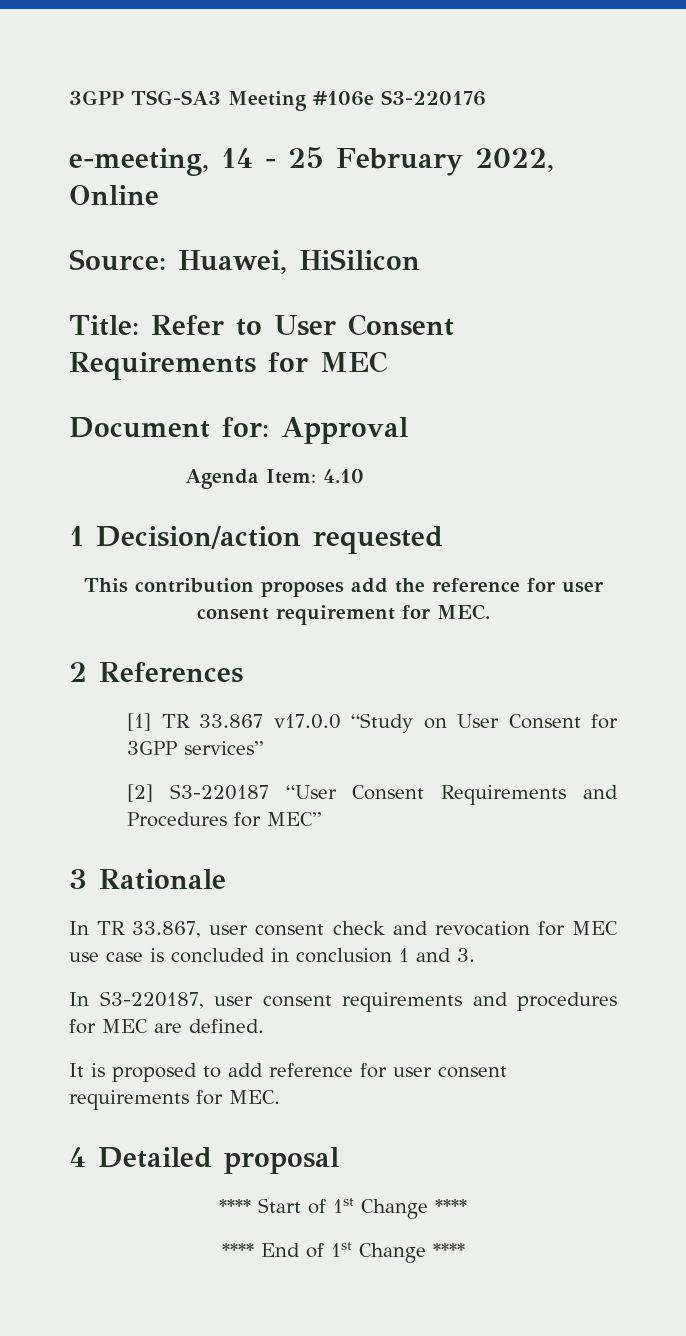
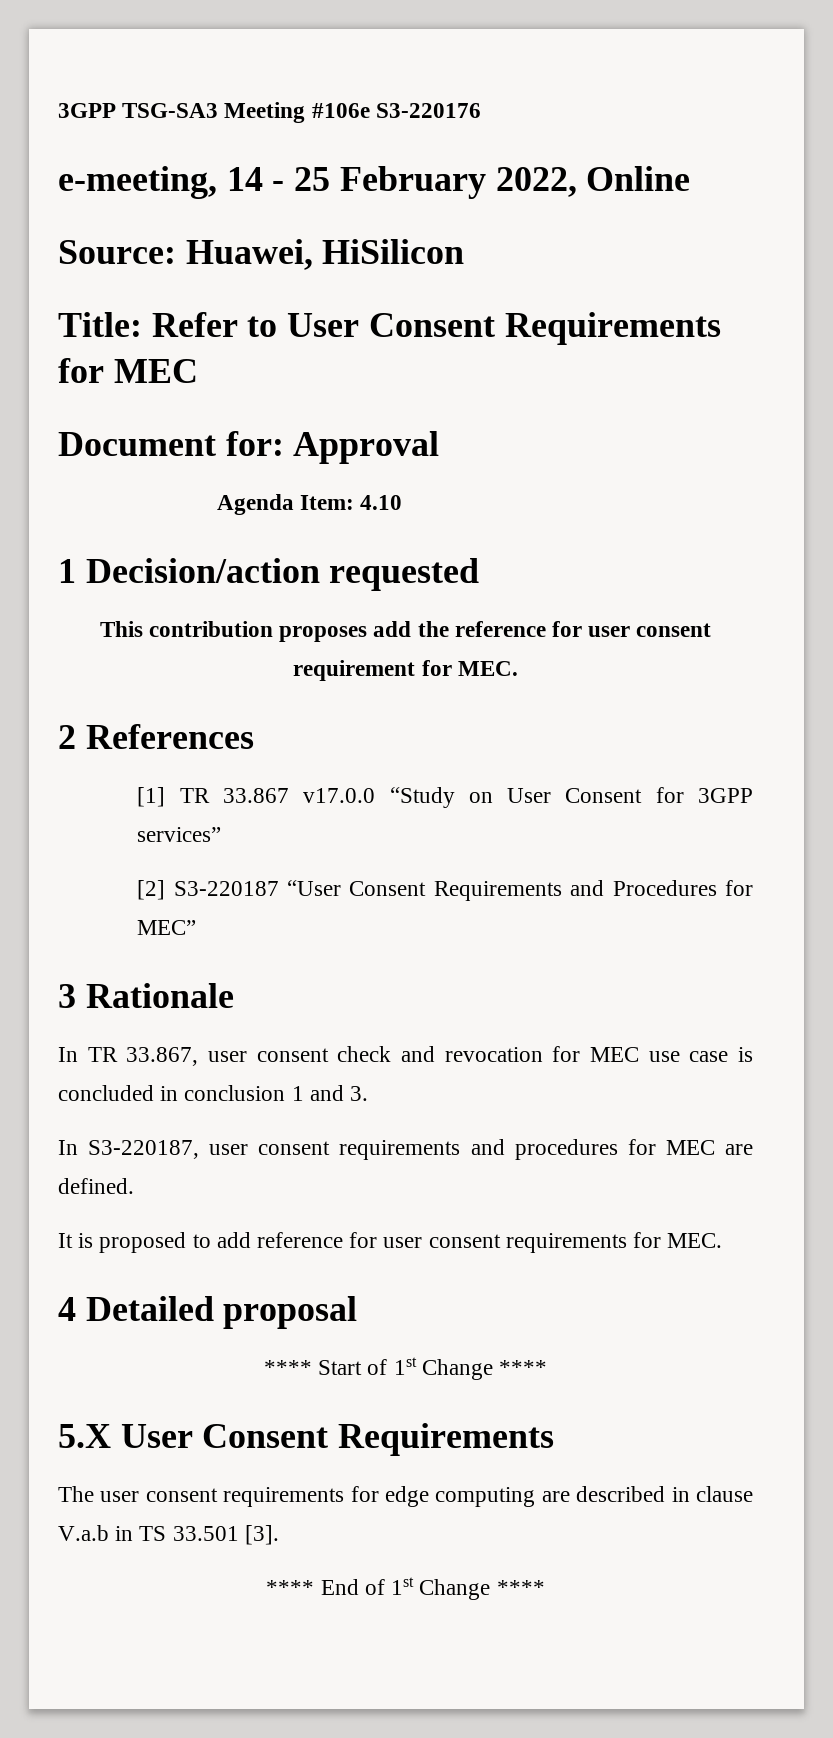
(467, 1206) none -> [58,1423,555,1456] [58,1486,753,1507] [58,1525,279,1545] // 5.X User Consent Requirements // The user consent requirements for edge computing are described in clause V.a.b in TS 33.501 [3].

